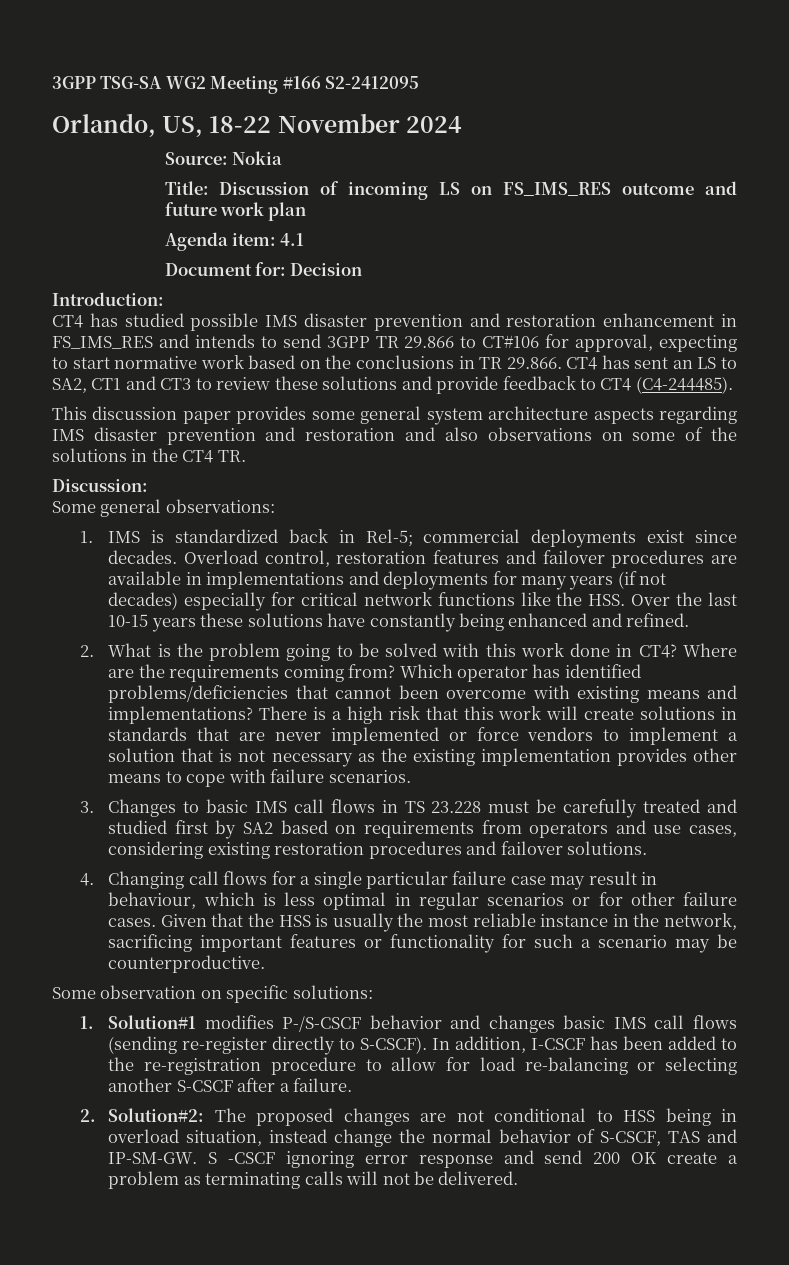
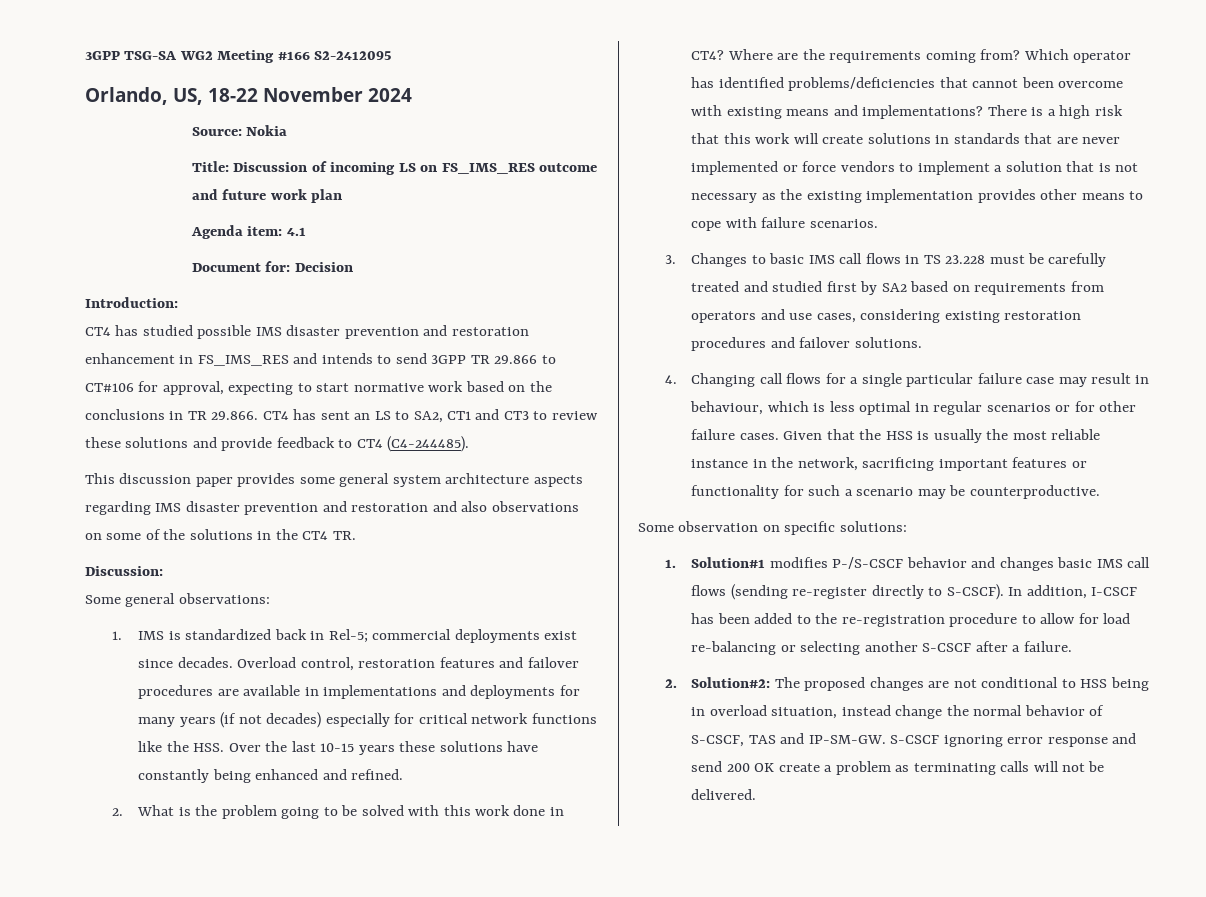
[208,1152,276,1164] S -CSCF -> [890,735,940,744] S-CSCF

